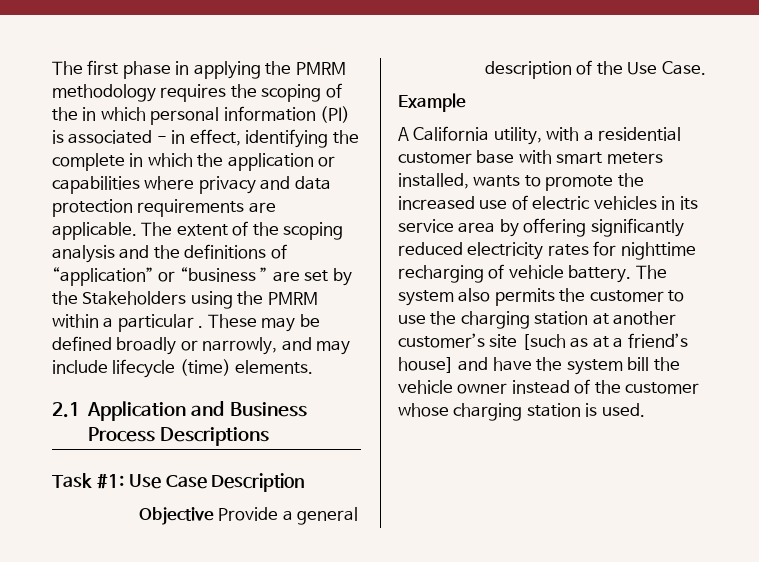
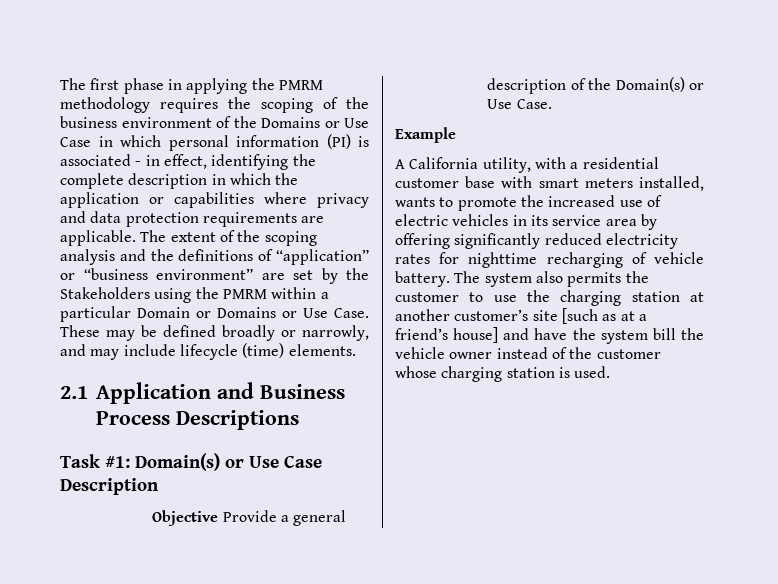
(78, 114) none -> [60,116,369,128] [60,137,91,147] business environment of the Domains or Use Case
(125, 162) none -> [128,173,208,189] description
[260,267,269,281] ” -> [156,268,253,280] environment”
[198,326,204,328] . -> [137,307,369,318] Domain or Domains or Use Case.
(124, 481) none -> [135,453,244,471] Domain(s) or
(623, 68) none -> [615,77,704,92] Domain(s) or

